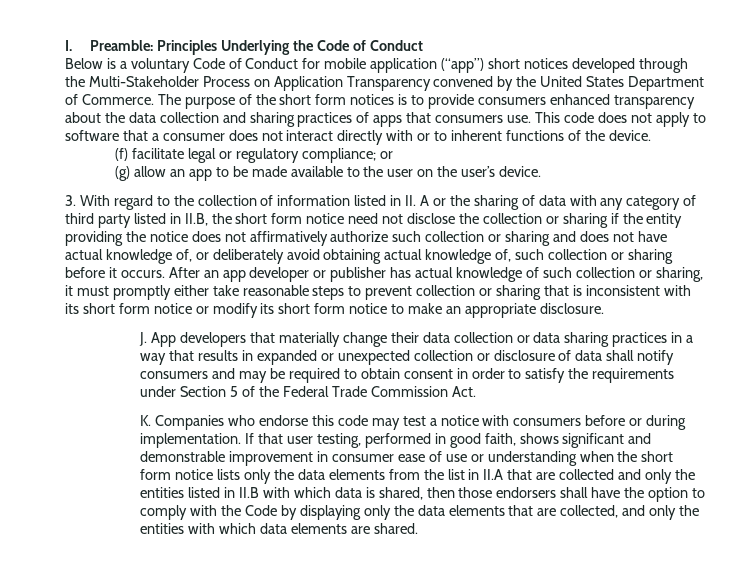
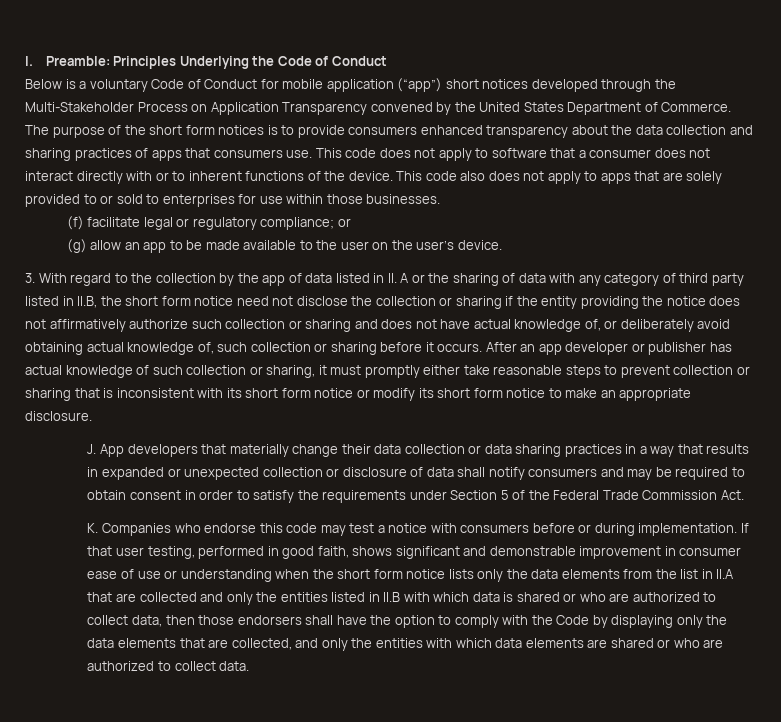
(651, 135) none -> [396,171,723,184] [25,194,441,207] This code also does not apply to apps that are solely provided to or sold to enterprises for use within those businesses.
[260,195,351,206] of information -> [219,273,333,286] by the app of data
[378,487,423,500] shared, -> [516,592,717,602] [87,615,162,627] shared or who are authorized to collect data,
[373,523,418,534] shared. -> [610,638,724,648] [87,661,250,671] shared or who are authorized to collect data.

